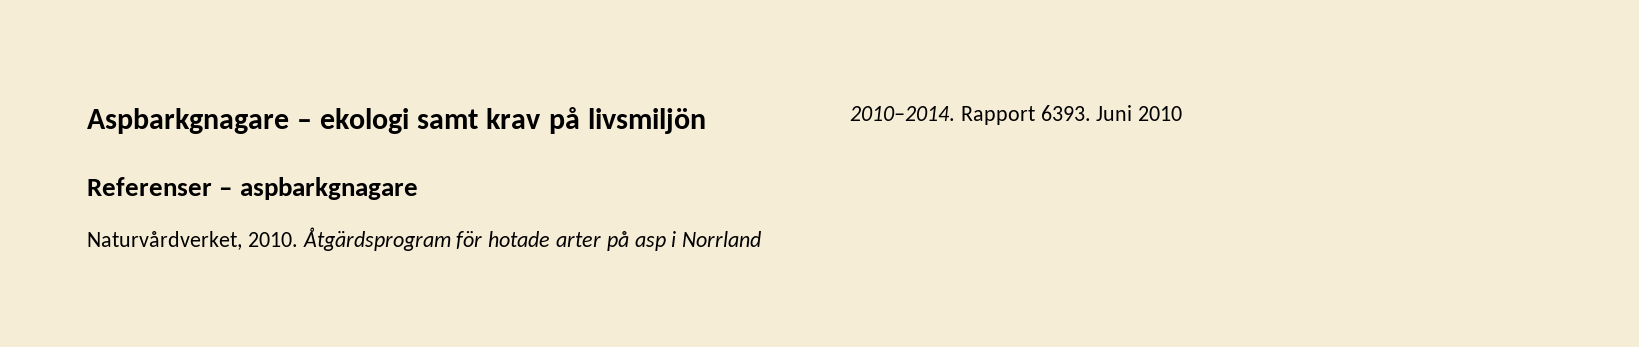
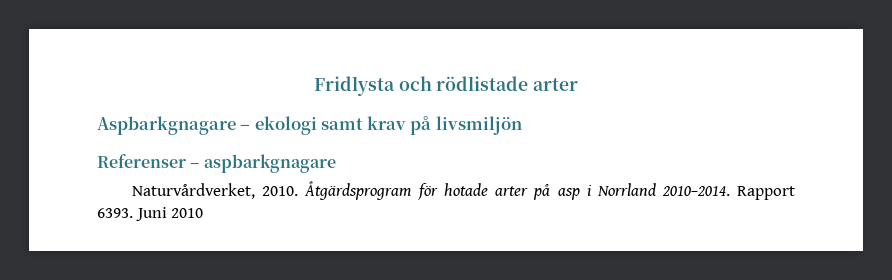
(87, 121) none -> [313,76,579,96] Fridlysta och rödlistade arter //

